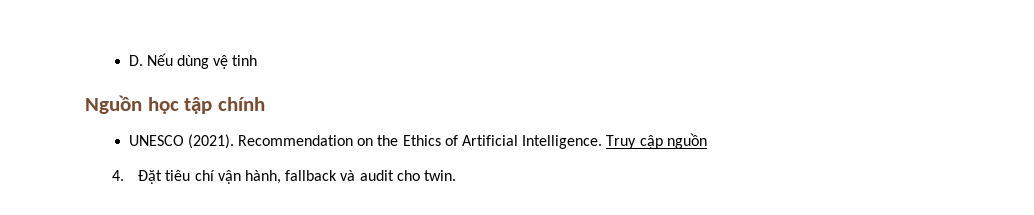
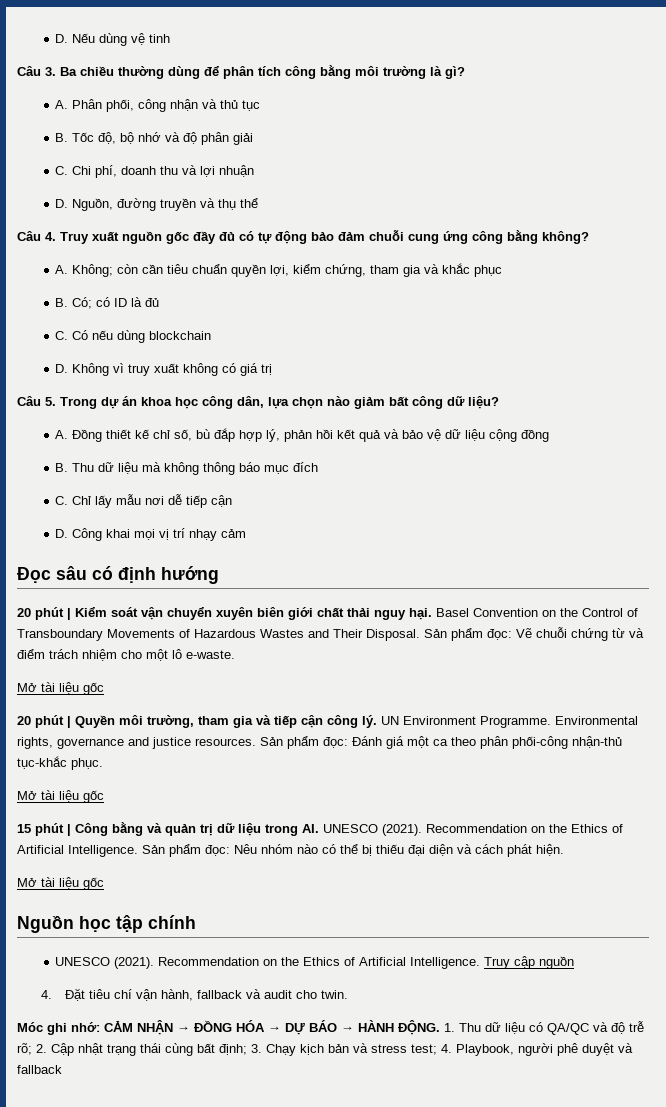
(258, 60) none -> [17,65,465,79] [55,99,261,112] [55,132,254,145] [55,165,255,178] [55,198,259,211] [17,230,589,244] [55,263,503,277] [55,297,160,309] [55,330,212,343] [55,363,273,376] [17,396,499,409] [55,428,550,442] [55,462,319,475] [55,494,233,508] [55,528,247,541] [17,566,219,584] [17,606,638,620] [17,627,644,641] [17,649,235,661] [17,682,104,695] [17,715,638,728] [17,736,622,749] [17,756,103,770] [17,790,104,803] [17,822,623,836] [17,844,564,857] [17,877,104,890] // Câu 3. Ba chiều thường dùng để phân tích công bằng môi trường là gì? // A. Phân phối, công nhận và thủ tục // B. Tốc độ, bộ nhớ và độ phân giải // C. Chi phí, doanh thu và lợi nhuận // D. Nguồn, đường truyền và thụ thể // Câu 4. Truy xuất nguồn gốc đầy đủ có tự động bảo đảm chuỗi cung ứng công bằng không? // A. Không; còn cần tiêu chuẩn quyền lợi, kiểm chứng, tham gia và khắc phục // B. Có; có ID là đủ // C. Có nếu dùng blockchain // D. Không vì truy xuất không có giá trị // Câu 5. Trong dự án khoa học công dân, lựa chọn nào giảm bất công dữ liệu? // A. Đồng thiết kế chỉ số, bù đắp hợp lý, phản hồi kết quả và bảo vệ dữ liệu cộng đồng // B. Thu dữ liệu mà không thông báo mục đích // C. Chỉ lấy mẫu nơi dễ tiếp cận // D. Công khai mọi vị trí nhạy cảm // Đọc sâu có định hướng // 20 phút | Kiểm soát vận chuyển xuyên biên giới chất thải nguy hại. Basel Convention on the Control of Transboundary Movements of Hazardous Wastes and Their Disposal. Sản phẩm đọc: Vẽ chuỗi chứng từ và điểm trách nhiệm cho một lô e-waste. // Mở tài liệu gốc // 20 phút | Quyền môi trường, tham gia và tiếp cận công lý. UN Environment Programme. Environmental rights, governance and justice resources. Sản phẩm đọc: Đánh giá một ca theo phân phối-công nhận-thủ tục-khắc phục. // Mở tài liệu gốc // 15 phút | Công bằng và quản trị dữ liệu trong AI. UNESCO (2021). Recommendation on the Ethics of Artificial Intelligence. Sản phẩm đọc: Nêu nhóm nào có thể bị thiếu đại diện và cách phát hiện. // Mở tài liệu gốc
(456, 175) none -> [17,1020,644,1035] [17,1043,633,1056] [17,1065,62,1074] // Móc ghi nhớ: CẢM NHẬN → ĐỒNG HÓA → DỰ BÁO → HÀNH ĐỘNG. 1. Thu dữ liệu có QA/QC và độ trễ rõ; 2. Cập nhật trạng thái cùng bất định; 3. Chạy kịch bản và stress test; 4. Playbook, người phê duyệt và fallback

